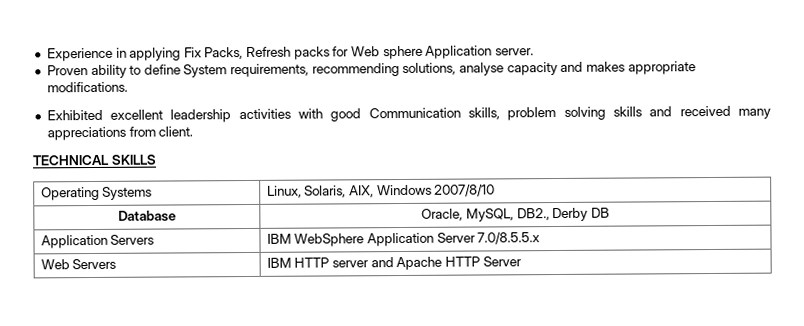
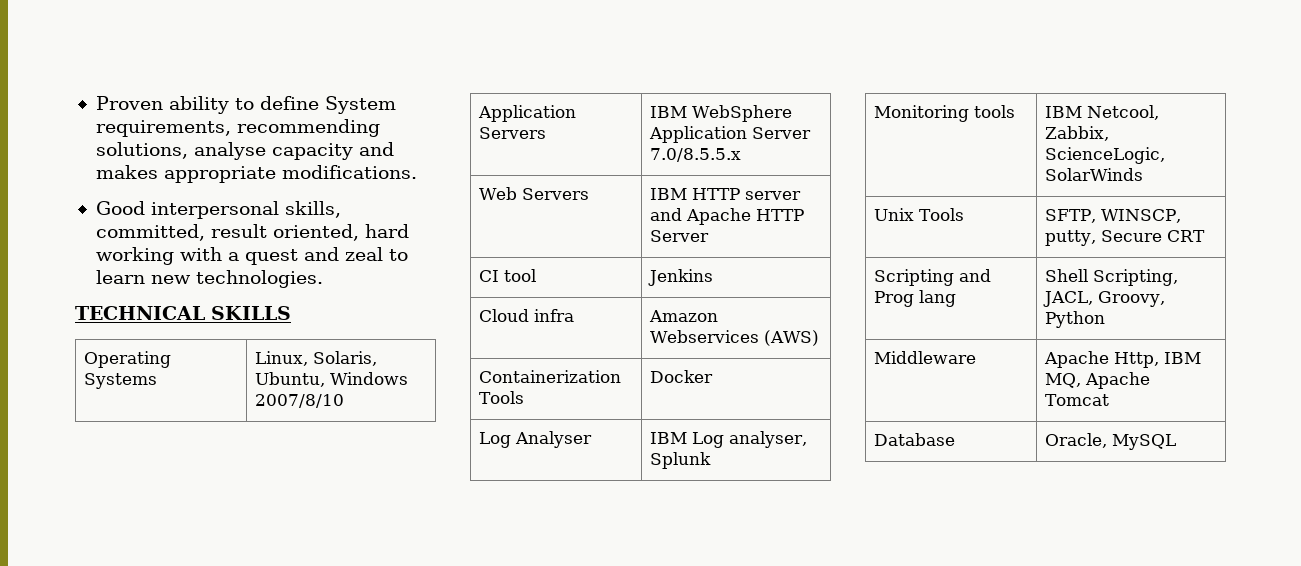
[46,45,534,62] Experience in applying Fix Packs, Refresh packs for Web sphere Application server. // -> (95, 103) none
[46,105,772,123] [46,126,194,141] Exhibited excellent leadership activities with good Communication skills, problem solving skills and received many appreciations from client. -> [95,201,341,219] [95,224,409,241] [95,247,408,265] [95,270,323,288] Good interpersonal skills, committed, result oriented, hard working with a quest and zeal to learn new technologies.
[348,185,374,198] AIX, -> [254,372,325,387] Ubuntu,
[118,210,177,222] [421,207,610,222] // Database | Oracle, MySQL, DB2., Derby DB -> (344, 401) none
(522, 261) none -> [478,269,536,282] [647,269,713,286] [478,309,574,322] [648,310,718,322] [649,330,819,346] [478,370,621,383] [478,391,524,404] [649,370,713,383] [478,431,592,448] [649,431,807,448] [649,452,711,469] [873,105,1015,122] [1044,105,1159,120] [1044,126,1109,141] [1044,147,1165,164] [1044,168,1143,181] [873,208,964,221] [1044,209,1181,223] [1044,230,1205,246] [873,269,991,286] [873,290,956,307] [1044,269,1178,286] [1042,291,1165,307] [1044,311,1105,328] [873,351,976,364] [1043,351,1201,368] [1044,372,1150,389] [1044,394,1109,406] [873,433,955,446] [1044,433,1176,450] // CI tool | Jenkins // Cloud infra | Amazon Webservices (AWS) // Containerization Tools | Docker // Log Analyser | IBM Log analyser, Splunk // Monitoring tools | IBM Netcool, Zabbix, ScienceLogic, SolarWinds // Unix Tools | SFTP, WINSCP, putty, Secure CRT // Scripting and Prog lang | Shell Scripting, JACL, Groovy, Python // Middleware | Apache Http, IBM MQ, Apache Tomcat // Database | Oracle, MySQL

